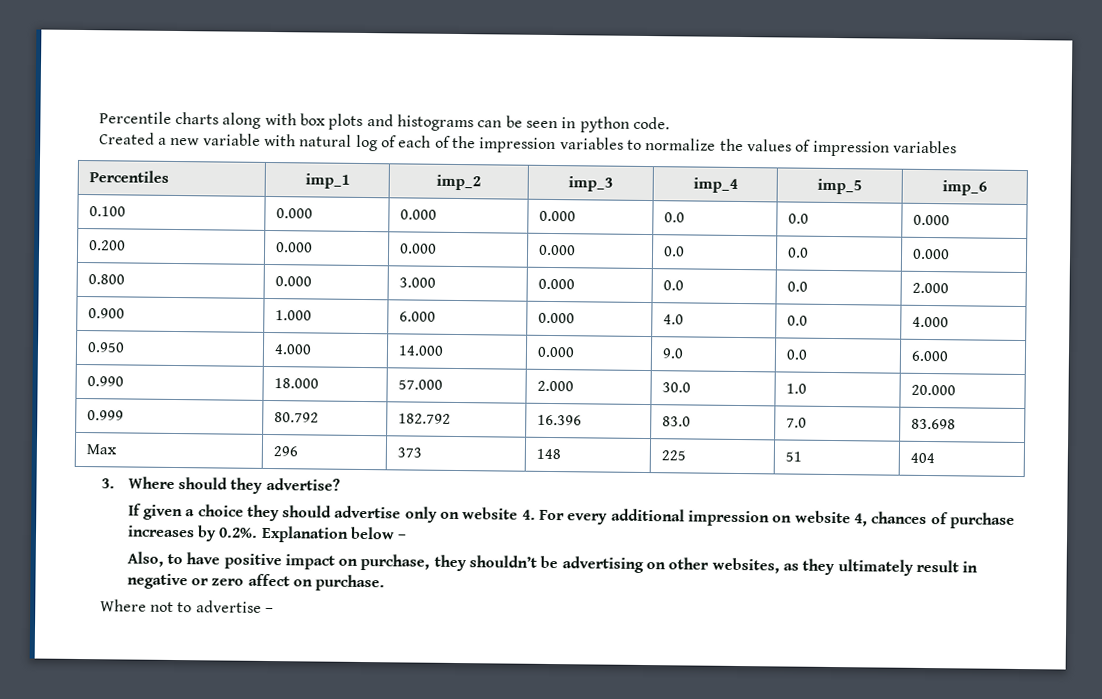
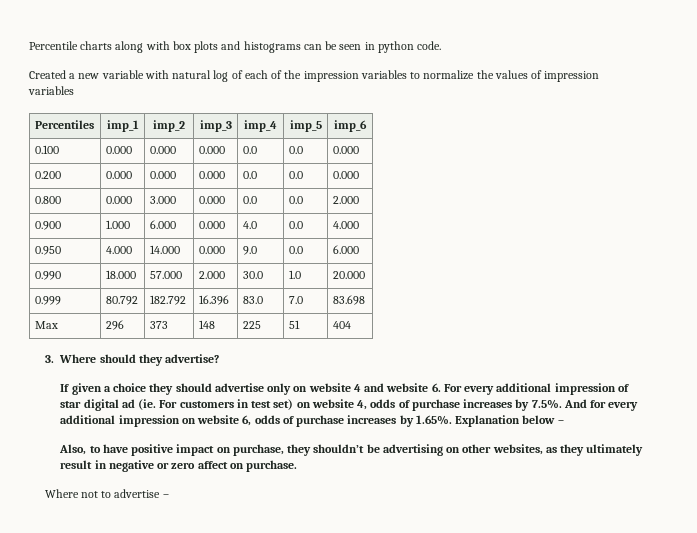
[521,508,1015,529] [126,525,259,542] 4. For every additional impression on website 4, chances of purchase increases by 0.2%. -> [353,383,629,395] [60,399,639,411] [60,415,452,427] 4 and website 6. For every additional impression of star digital ad (ie. For customers in test set) on website 4, odds of purchase increases by 7.5%. And for every additional impression on website 6, odds of purchase increases by 1.65%.

